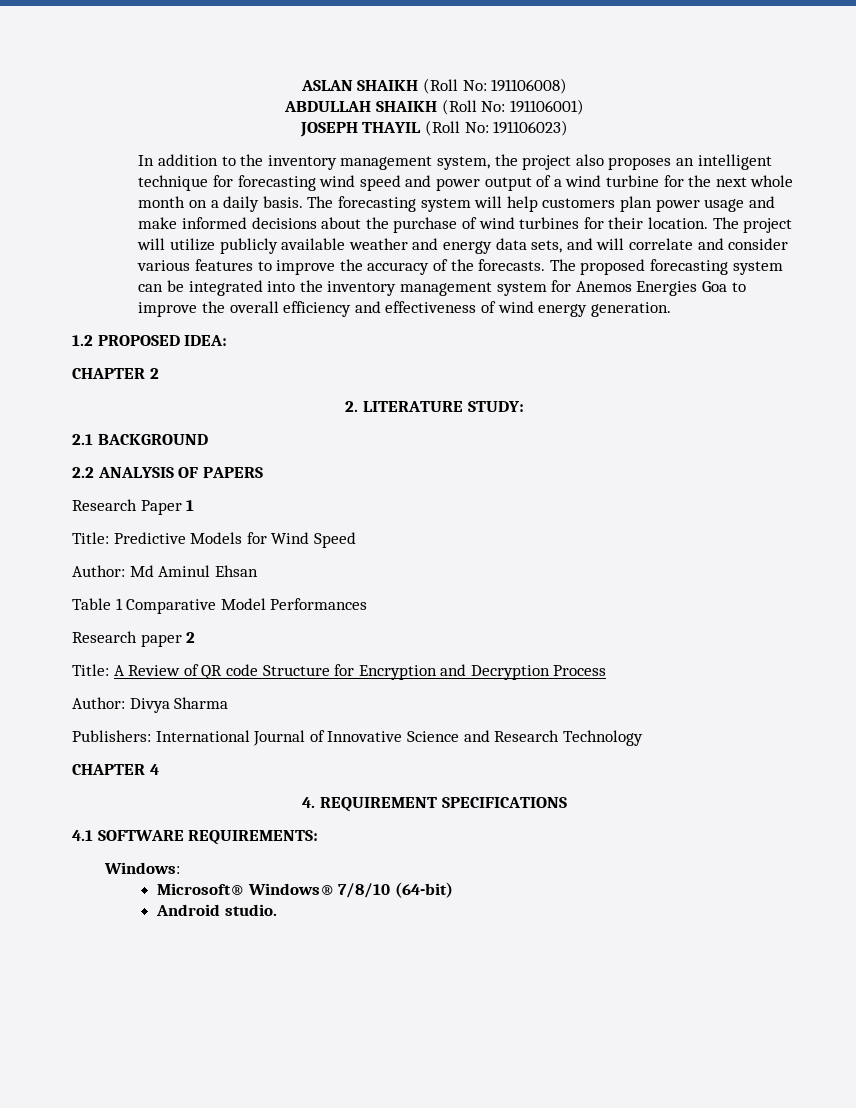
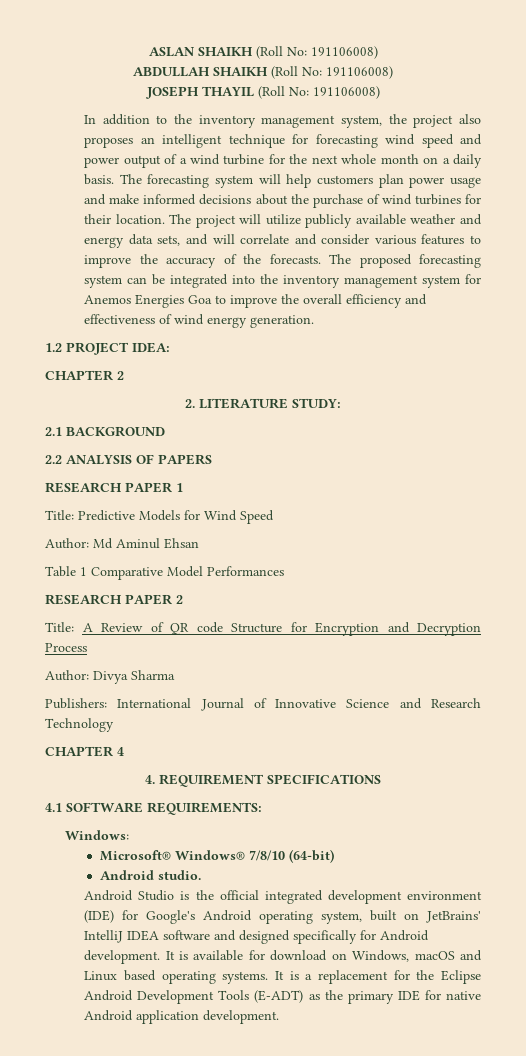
[509,99,584,115] 191106001) -> [326,66,393,79] 191106008)
[493,120,569,136] 191106023) -> [312,86,380,99] 191106008)
[97,335,180,346] PROPOSED -> [66,342,129,355] PROJECT
[72,499,182,515] Research Paper -> [45,482,172,493] RESEARCH PAPER
[72,631,182,647] Research paper -> [45,594,172,605] RESEARCH PAPER
(277, 910) none -> [84,890,482,904] [84,910,481,924] [84,930,430,944] [84,950,482,964] [84,970,481,984] [84,990,482,1004] [84,1010,280,1024] // Android Studio is the official integrated development environment (IDE) for Google's Android operating system, built on JetBrains' IntelliJ IDEA software and designed specifically for Android development. It is available for download on Windows, macOS and Linux based operating systems. It is a replacement for the Eclipse Android Development Tools (E-ADT) as the primary IDE for native Android application development.

